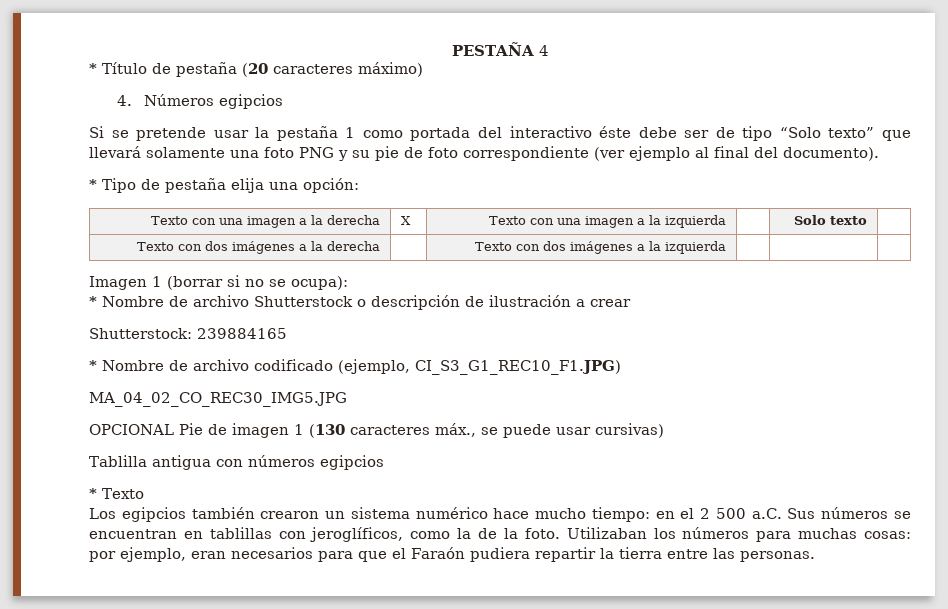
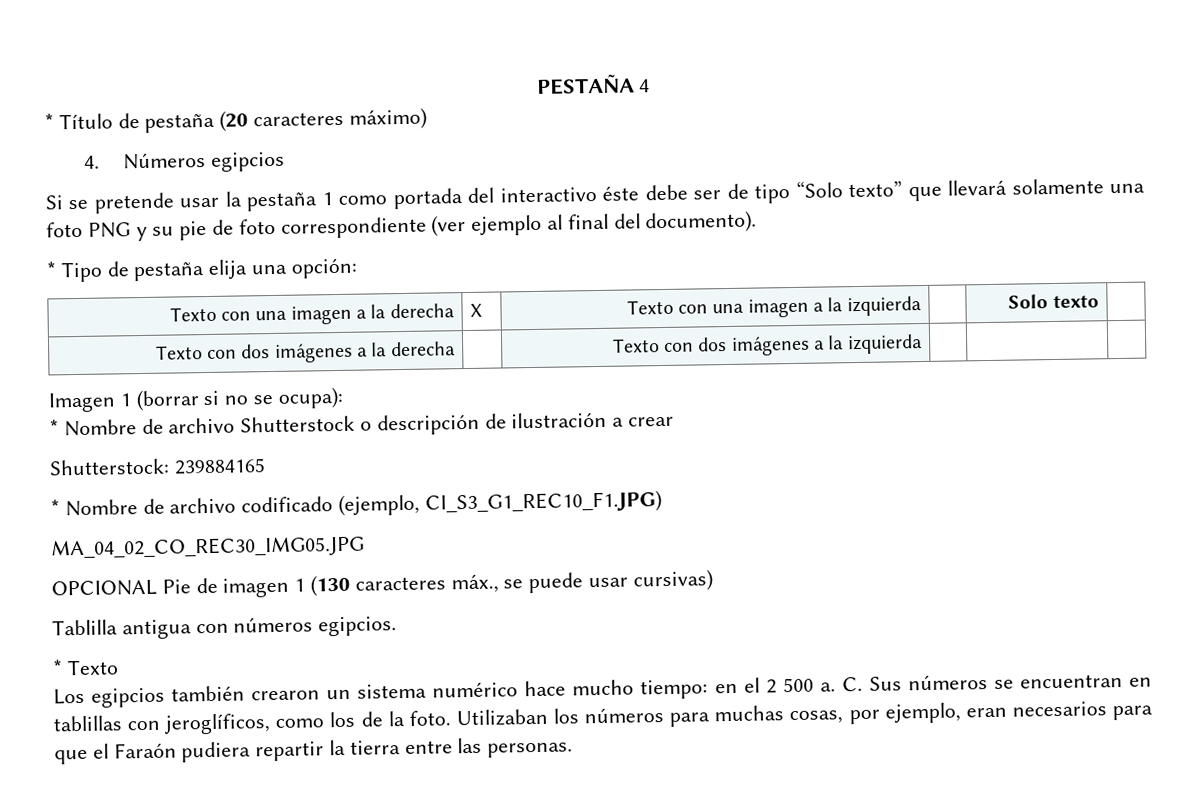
[89,392,347,407] MA_04_02_CO_REC30_IMG5.JPG -> [51,535,365,560] MA_04_02_CO_REC30_IMG05.JPG
[319,455,384,470] egipcios -> [318,616,398,637] egipcios.
[751,508,782,519] a.C. -> [819,676,863,692] a. C.
[457,528,472,539] la -> [329,711,356,728] los
[864,531,912,539] cosas: -> [789,710,844,725] cosas,

